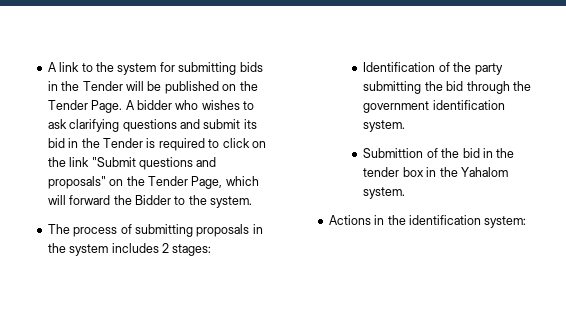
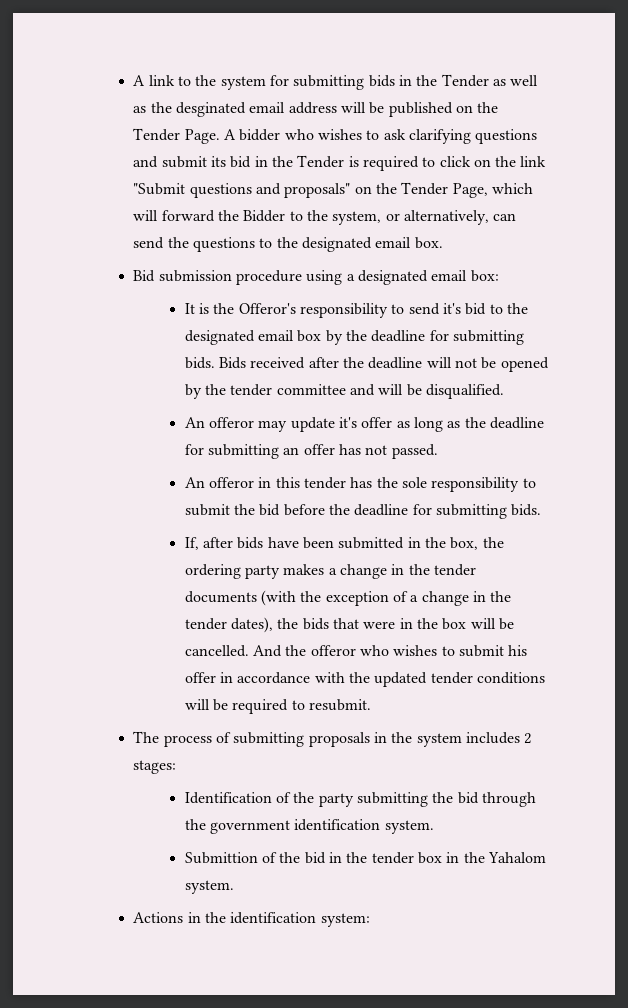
(123, 86) none -> [492,75,539,86] [133,102,337,117] as well as the desginated email address
[210,196,253,208] system. -> [332,210,517,225] [133,237,443,252] [133,270,499,285] [184,303,528,318] [184,330,524,345] [184,357,549,372] [184,384,504,399] [184,417,544,432] [184,444,438,459] [184,477,536,492] [184,504,542,519] [184,537,504,550] [184,564,476,579] [184,590,512,606] [184,617,514,633] [184,645,528,657] [184,672,545,687] [184,699,372,714] system, or alternatively, can send the questions to the designated email box. // Bid submission procedure using a designated email box: // It is the Offeror's responsibility to send it's bid to the designated email box by the deadline for submitting bids. Bids received after the deadline will not be opened by the tender committee and will be disqualified. // An offeror may update it's offer as long as the deadline for submitting an offer has not passed. // An offeror in this tender has the sole responsibility to submit the bid before the deadline for submitting bids. // If, after bids have been submitted in the box, the ordering party makes a change in the tender documents (with the exception of a change in the tender dates), the bids that were in the box will be cancelled. And the offeror who wishes to submit his offer in accordance with the updated tender conditions will be required to resubmit.

